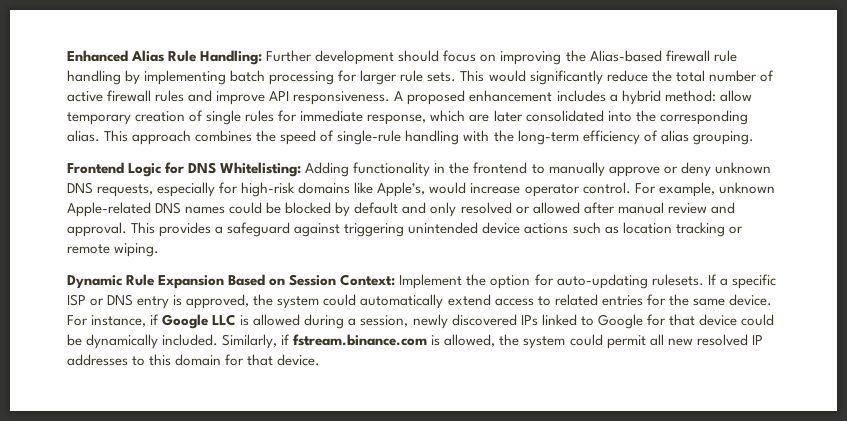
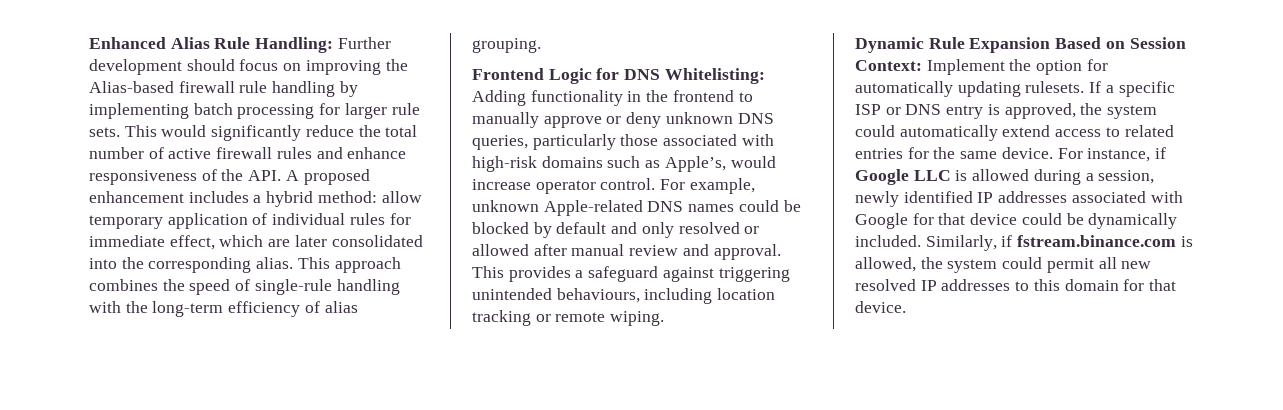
[216,91,391,105] improve API responsiveness. -> [347,147,407,159] [89,169,282,185] enhance responsiveness of the API.
[135,110,242,125] creation of single -> [167,213,346,229] application of individual
[367,114,427,125] response, -> [169,235,215,250] effect,
[97,182,374,197] requests, especially for high-risk domains like -> [472,134,774,150] [472,156,661,172] queries, particularly those associated with high-risk domains such as
[482,222,619,234] device actions such as -> [556,288,713,304] behaviours, including
[556,274,648,289] auto-updating -> [855,81,1021,97] automatically updating
[451,314,594,326] discovered IPs linked to -> [903,191,1183,203] identified IP addresses associated with

